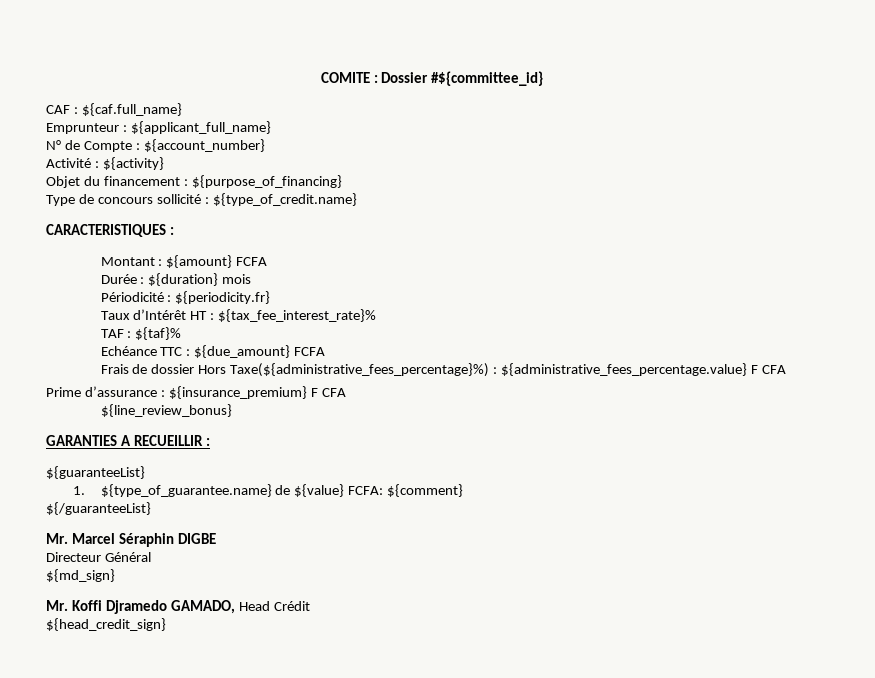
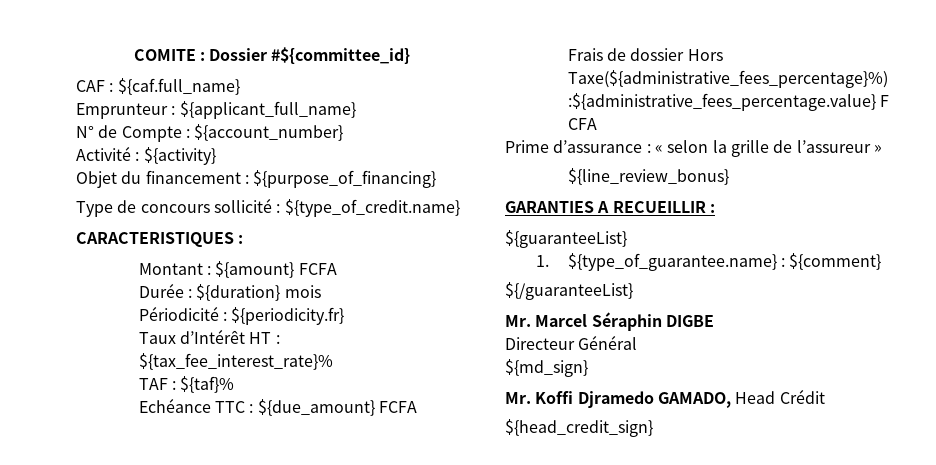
[493,363,748,376] : ${administrative_fees_percentage.value} -> [567,93,876,111] :${administrative_fees_percentage.value}
[168,386,346,399] ${insurance_premium} F CFA -> [654,140,882,157] « selon la grille de l’assureur »
[275,484,384,497] de ${value} FCFA: -> [780,258,785,267] :

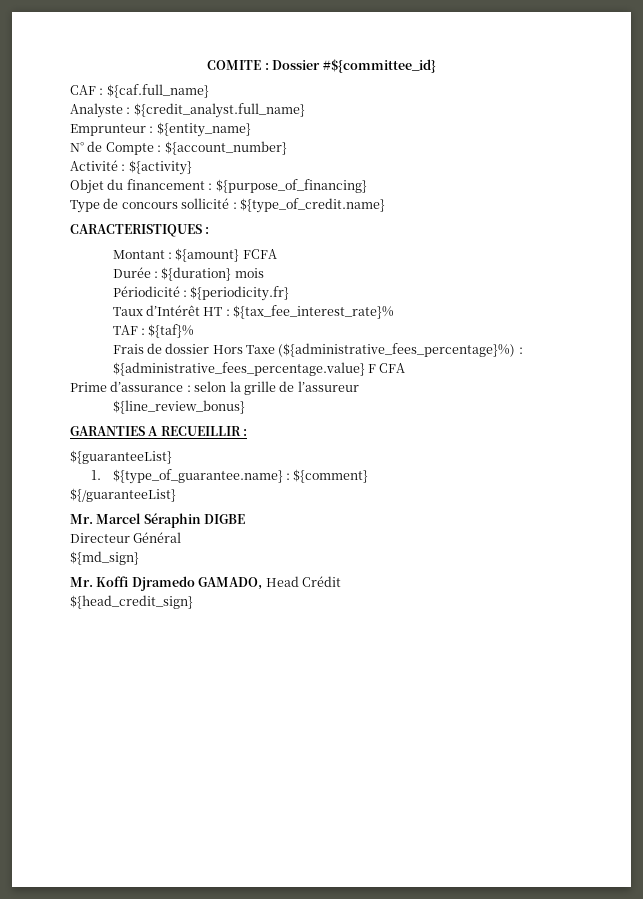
(240, 86) none -> [70,103,305,118] // Analyste : ${credit_analyst.full_name}
[179,101,356,119] ${applicant_full_name} -> [156,122,251,137] ${entity_name}
[138,398,417,416] // Echéance TTC : ${due_amount} FCFA -> (195, 331) none
[567,70,888,88] [567,93,876,111] Taxe(${administrative_fees_percentage}%) :${administrative_fees_percentage.value} -> [246,343,523,357] [112,362,365,376] Taxe (${administrative_fees_percentage}%) : ${administrative_fees_percentage.value}
[654,145,663,153] « -> (191, 388) none
[873,145,882,153] » -> (359, 386) none

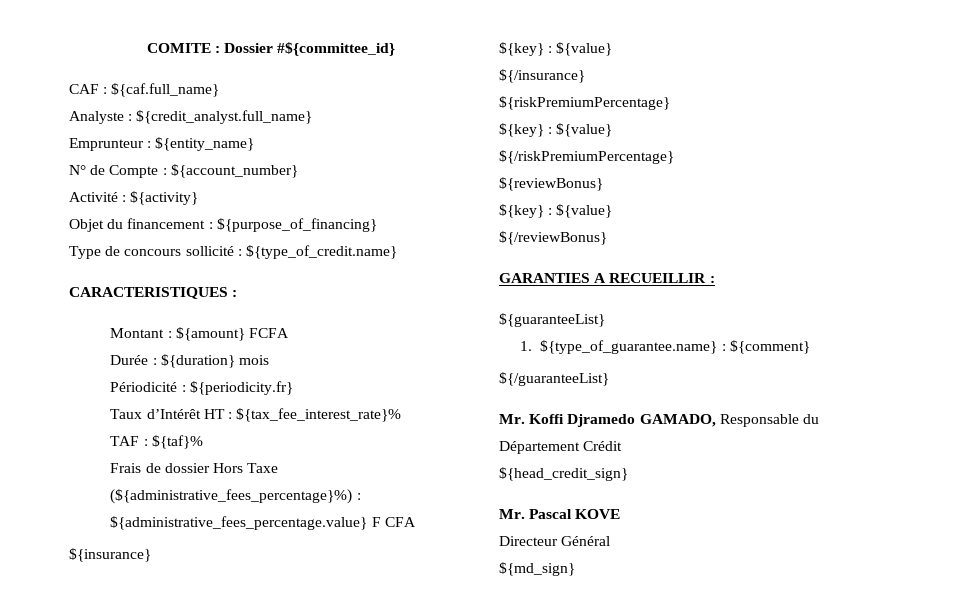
[70,381,359,395] [112,400,245,414] Prime d’assurance : selon la grille de l’assureur // ${line_review_bonus} -> [69,548,151,562] [499,42,613,56] [499,69,585,83] [499,96,670,110] [499,123,613,137] [499,150,674,164] [499,177,603,191] [499,204,613,218] [499,231,607,245] ${insurance} // ${key} : ${value} // ${/insurance} // ${riskPremiumPercentage} // ${key} : ${value} // ${/riskPremiumPercentage} // ${reviewBonus} // ${key} : ${value} // ${/reviewBonus}
[96,513,246,528] [70,532,182,543] [70,551,139,565] [70,576,341,591] [70,595,193,609] Marcel Séraphin DIGBE // Directeur Général // ${md_sign} // Mr. Koffi Djramedo GAMADO, Head Crédit // ${head_credit_sign} -> [529,414,819,427] [499,441,623,454] [499,467,628,481] [499,509,621,519] [499,536,611,546] [499,562,575,576] Koffi Djramedo GAMADO, Responsable du Département Crédit // ${head_credit_sign} // Mr. Pascal KOVE // Directeur Général // ${md_sign}

